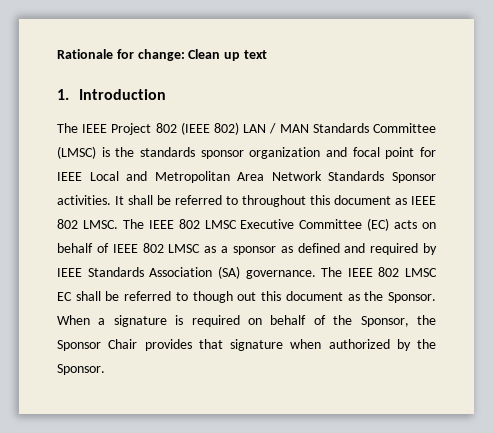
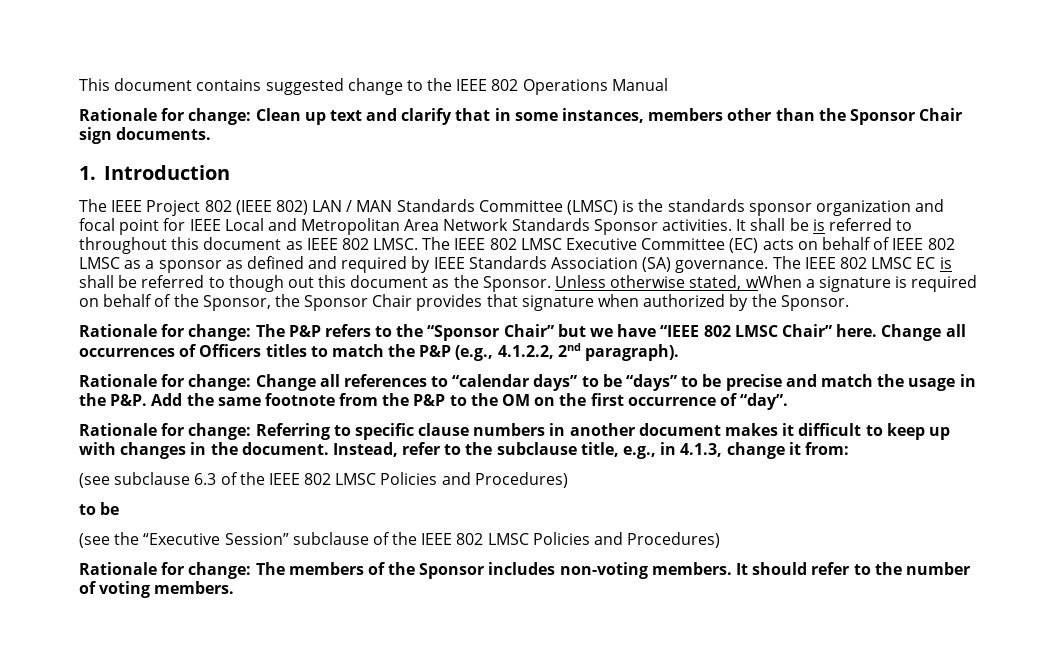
(57, 54) none -> [79,78,668,95] This document contains suggested change to the IEEE 802 Operations Manual //
(267, 54) none -> [366,108,963,125] [79,127,212,144] and clarify that in some instances, members other than the Sponsor Chair sign documents.
(171, 200) none -> [812,219,825,231] is
(72, 296) none -> [939,257,952,269] is
[57,315,90,325] When -> [555,275,802,290] Unless otherwise stated, wWhen
(105, 369) none -> [79,324,966,341] [79,343,680,361] [79,374,976,391] [79,393,789,410] [79,423,950,440] [79,442,849,459] [79,472,568,488] [79,502,120,515] [79,532,721,548] [79,562,970,579] [79,581,235,598] // Rationale for change: The P&P refers to the “Sponsor Chair” but we have “IEEE 802 LMSC Chair” here. Change all occurrences of Officers titles to match the P&P (e.g., 4.1.2.2, 2nd paragraph). // Rationale for change: Change all references to “calendar days” to be “days” to be precise and match the usage in the P&P. Add the same footnote from the P&P to the OM on the first occurrence of “day”. // Rationale for change: Referring to specific clause numbers in another document makes it difficult to keep up with changes in the document. Instead, refer to the subclause title, e.g., in 4.1.3, change it from: // (see subclause 6.3 of the IEEE 802 LMSC Policies and Procedures) // to be // (see the “Executive Session” subclause of the IEEE 802 LMSC Policies and Procedures) // Rationale for change: The members of the Sponsor includes non-voting members. It should refer to the number of voting members.

